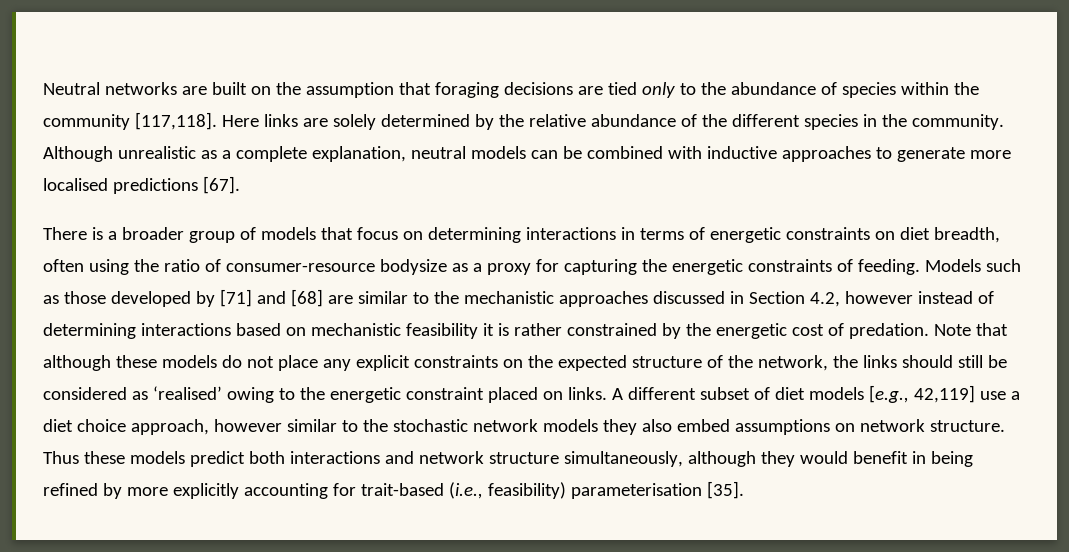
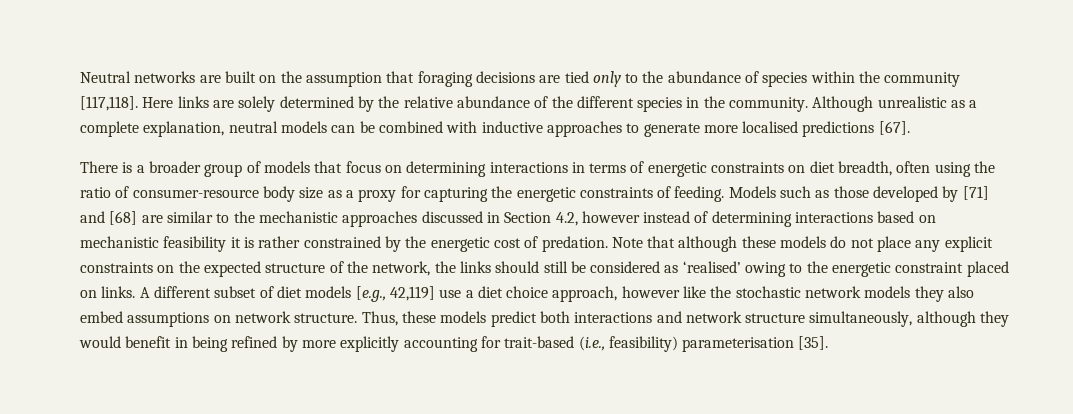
[379,259,447,275] bodysize -> [262,186,324,202] body size
[286,419,358,432] similar to -> [683,286,707,298] like
[43,451,79,464] Thus -> [361,311,398,326] Thus,

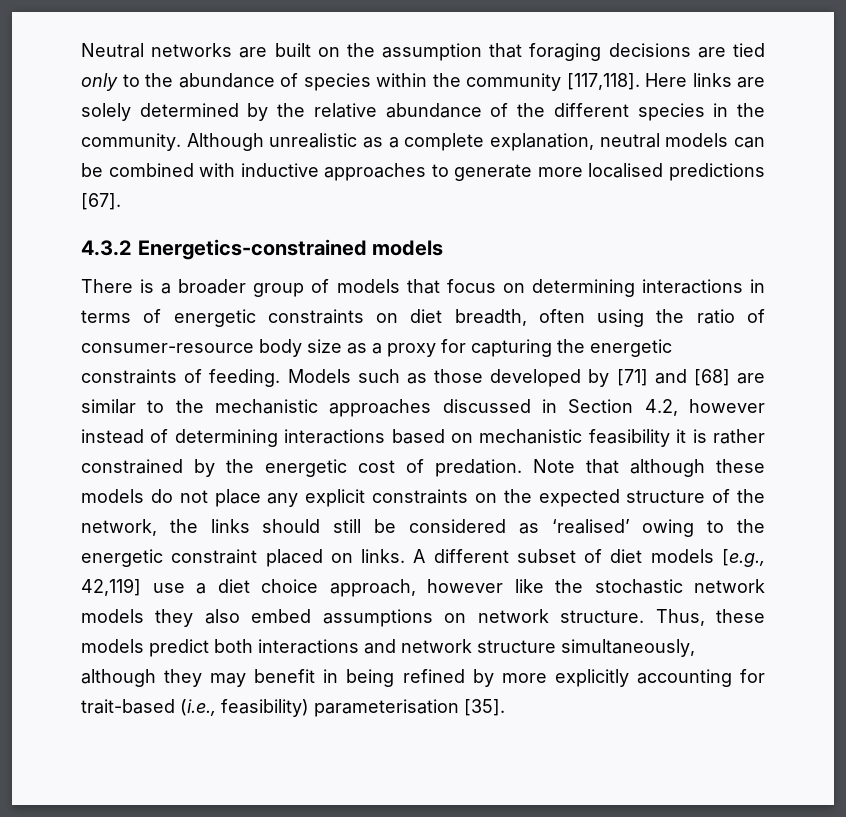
(910, 128) none -> [81,239,444,260] // 4.3.2 Energetics-constrained models
[79,336,121,348] would -> [210,673,247,687] may

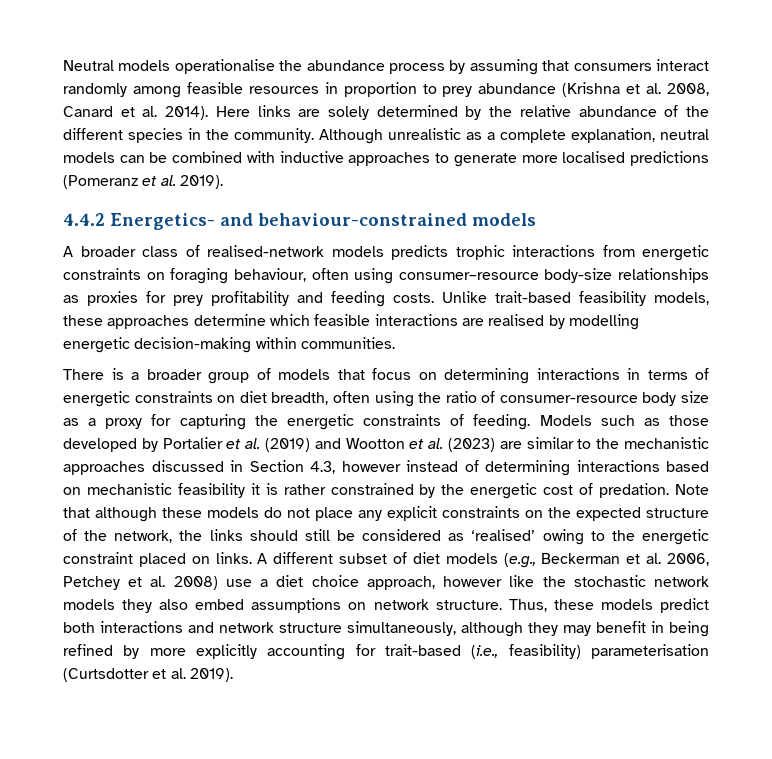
[151,43,765,61] [81,73,640,91] networks are built on the assumption that foraging decisions are tied only to the abundance of species within the community [117,118]. -> [118,59,710,75] [63,82,709,98] [63,106,209,120] models operationalise the abundance process by assuming that consumers interact randomly among feasible resources in proportion to prey abundance (Krishna et al. 2008, Canard et al. 2014).
[81,193,121,210] [81,239,444,260] [67]. // 4.3.2 Energetics-constrained models -> [63,175,223,189] [63,213,536,230] [63,245,709,261] [63,268,709,284] [63,291,709,307] [63,314,639,330] [63,337,395,353] (Pomeranz et al. 2019). // 4.4.2 Energetics- and behaviour-constrained models // A broader class of realised-network models predicts trophic interactions from energetic constraints on foraging behaviour, often using consumer–resource body-size relationships as proxies for prey profitability and feeding costs. Unlike trait-based feasibility models, these approaches determine which feasible interactions are realised by modelling energetic decision-making within communities.
[616,369,730,386] [71] and [68] -> [162,437,496,452] Portalier et al. (2019) and Wootton et al. (2023)
[644,399,678,416] 4.2, -> [310,461,335,474] 4.3,
[721,549,765,567] [81,578,141,596] [e.g., 42,119] -> [503,553,709,568] [63,576,218,590] (e.g., Beckerman et al. 2006, Petchey et al. 2008)
[464,699,505,716] [35]. -> [63,668,233,682] (Curtsdotter et al. 2019).

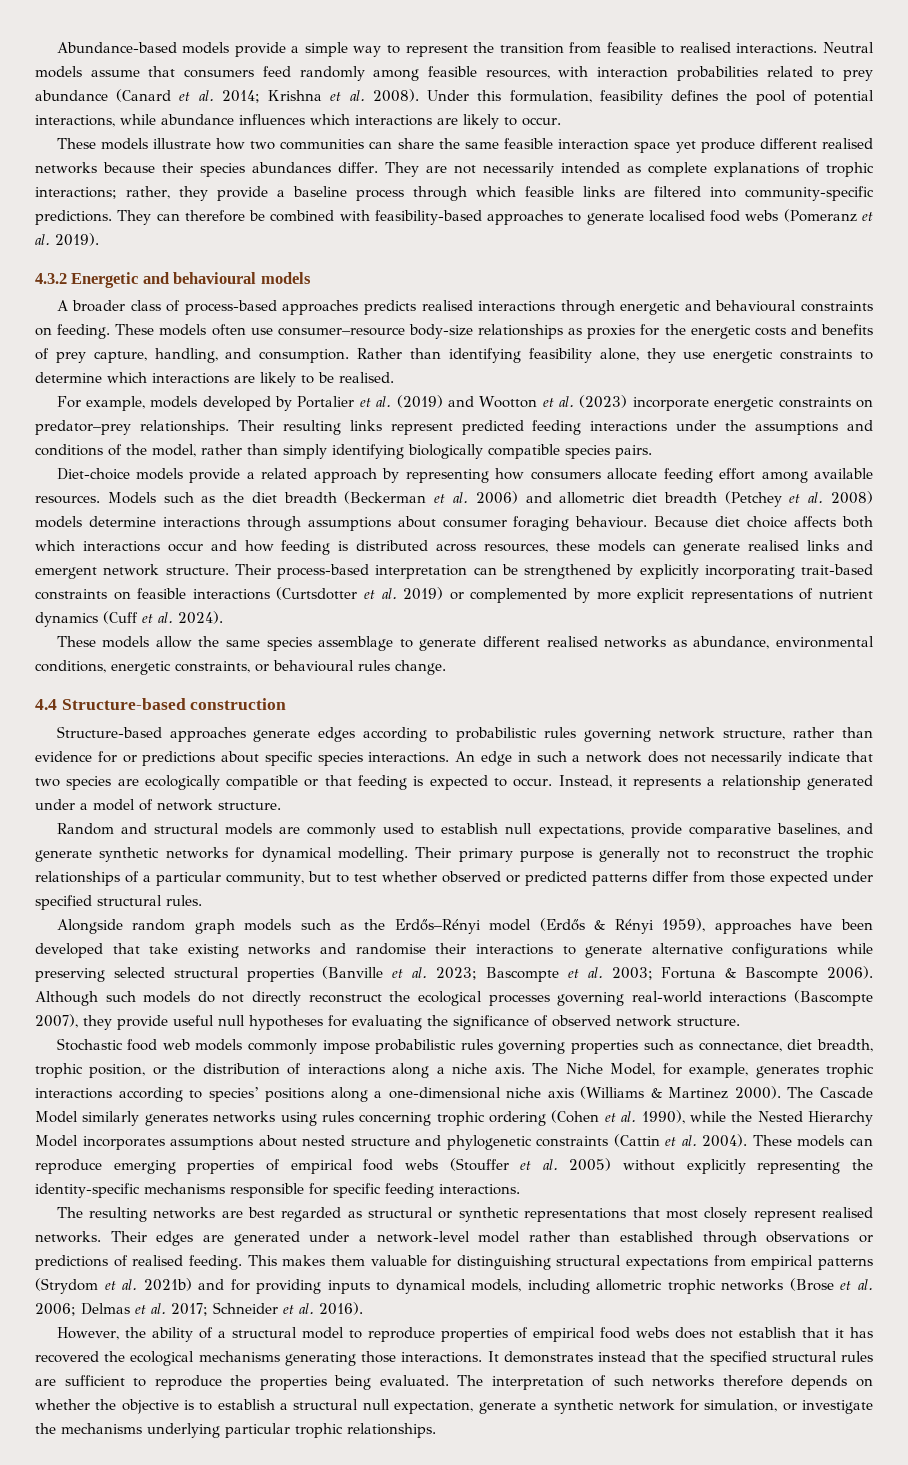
[63,59,538,75] Neutral models operationalise the abundance process by assuming -> [56,42,875,57] [35,66,140,78] Abundance-based models provide a simple way to represent the transition from feasible to realised interactions. Neutral models assume
[656,59,710,71] interact -> [262,66,291,77] feed
[248,82,417,97] resources in proportion -> [485,66,813,81] resources, with interaction probabilities related
[562,82,709,97] [63,105,709,120] [63,128,709,144] [63,152,145,163] (Krishna et al. 2008, Canard et al. 2014). Here links are solely determined by the relative abundance of the different species in the community. Although unrealistic as a complete explanation, neutral models can -> [116,89,875,105] [35,114,561,129] [56,138,874,153] [35,162,874,177] [35,186,874,201] [35,210,245,225] (Canard et al. 2014; Krishna et al. 2008). Under this formulation, feasibility defines the pool of potential interactions, while abundance influences which interactions are likely to occur. // These models illustrate how two communities can share the same feasible interaction space yet produce different realised networks because their species abundances differ. They are not necessarily intended as complete explanations of trophic interactions; rather, they provide a baseline process through which feasible links are filtered into community-specific predictions. They can therefore
[279,151,344,163] inductive -> [374,210,482,225] feasibility-based
[521,151,710,166] more localised predictions -> [648,210,779,222] localised food webs
[63,213,467,230] 4.4.2 Energetics- and behaviour-constrained -> [35,272,257,288] 4.3.2 Energetic and behavioural
[207,245,709,261] [63,268,394,284] realised-network models predicts trophic interactions from energetic constraints on foraging behaviour, often using -> [184,300,874,315] [35,324,273,339] process-based approaches predicts realised interactions through energetic and behavioural constraints on feeding. These models often use
[173,291,709,307] [63,315,190,329] prey profitability and feeding costs. Unlike trait-based feasibility models, these approaches -> [664,324,873,339] [35,348,874,363] the energetic costs and benefits of prey capture, handling, and consumption. Rather than identifying feasibility alone, they use energetic constraints to
[314,314,639,330] [63,337,395,353] [63,368,709,384] [63,391,709,407] [63,414,709,430] feasible interactions are realised by modelling energetic decision-making within communities. // There is a broader group of models that focus on determining interactions in terms of energetic constraints on diet breadth, often using the ratio of consumer-resource body size as a proxy for capturing the energetic constraints of feeding. Models such as those -> [152,372,394,387] [56,396,198,411] interactions are likely to be realised. // For example, models
[499,437,709,449] [63,460,709,476] [63,483,709,499] [63,506,709,522] [63,529,709,545] [63,552,709,568] [63,575,709,590] [63,598,710,613] [63,621,709,637] [63,644,709,660] [63,668,233,682] are similar to the mechanistic approaches discussed in Section 4.3, however instead of determining interactions based on mechanistic feasibility it is rather constrained by the energetic cost of predation. Note that although these models do not place any explicit constraints on the expected structure of the network, the links should still be considered as ‘realised’ owing to the energetic constraint placed on links. A different subset of diet models (e.g., Beckerman et al. 2006, Petchey et al. 2008) use a diet choice approach, however like the stochastic network models they also embed assumptions on network structure. Thus, these models predict both interactions and network structure simultaneously, although they may benefit in being refined by more explicitly accounting for trait-based (i.e., feasibility) parameterisation (Curtsdotter et al. 2019). -> [632,397,874,411] [35,420,873,435] [35,444,652,459] [56,468,874,483] [35,491,874,507] [35,516,873,531] [35,540,873,555] [35,564,873,579] [35,587,874,603] [35,611,223,627] [56,636,874,651] [35,660,446,675] [35,698,287,710] [56,726,873,742] [35,751,874,766] [35,775,873,790] [35,799,281,811] [56,823,873,838] [35,847,874,862] [35,871,874,886] [35,895,202,910] [56,918,874,934] [35,943,874,958] [35,966,874,982] [35,990,874,1006] [35,1014,740,1030] [56,1038,873,1054] [35,1063,875,1078] [35,1086,873,1102] [35,1110,873,1126] [35,1134,873,1150] [35,1158,873,1174] [35,1183,520,1198] [56,1207,874,1222] [35,1231,873,1246] [35,1255,873,1270] [35,1278,873,1294] [35,1302,363,1316] [56,1327,873,1342] [35,1351,873,1366] [35,1375,873,1390] [35,1399,874,1414] [35,1423,436,1438] incorporate energetic constraints on predator–prey relationships. Their resulting links represent predicted feeding interactions under the assumptions and conditions of the model, rather than simply identifying biologically compatible species pairs. // Diet-choice models provide a related approach by representing how consumers allocate feeding effort among available resources. Models such as the diet breadth (Beckerman et al. 2006) and allometric diet breadth (Petchey et al. 2008) models determine interactions through assumptions about consumer foraging behaviour. Because diet choice affects both which interactions occur and how feeding is distributed across resources, these models can generate realised links and emergent network structure. Their process-based interpretation can be strengthened by explicitly incorporating trait-based constraints on feasible interactions (Curtsdotter et al. 2019) or complemented by more explicit representations of nutrient dynamics (Cuff et al. 2024). // These models allow the same species assemblage to generate different realised networks as abundance, environmental conditions, energetic constraints, or behavioural rules change. // 4.4 Structure-based construction // Structure-based approaches generate edges according to probabilistic rules governing network structure, rather than evidence for or predictions about specific species interactions. An edge in such a network does not necessarily indicate that two species are ecologically compatible or that feeding is expected to occur. Instead, it represents a relationship generated under a model of network structure. // Random and structural models are commonly used to establish null expectations, provide comparative baselines, and generate synthetic networks for dynamical modelling. Their primary purpose is generally not to reconstruct the trophic relationships of a particular community, but to test whether observed or predicted patterns differ from those expected under specified structural rules. // Alongside random graph models such as the Erdős–Rényi model (Erdős & Rényi 1959), approaches have been developed that take existing networks and randomise their interactions to generate alternative configurations while preserving selected structural properties (Banville et al. 2023; Bascompte et al. 2003; Fortuna & Bascompte 2006). Although such models do not directly reconstruct the ecological processes governing real-world interactions (Bascompte 2007), they provide useful null hypotheses for evaluating the significance of observed network structure. // Stochastic food web models commonly impose probabilistic rules governing properties such as connectance, diet breadth, trophic position, or the distribution of interactions along a niche axis. The Niche Model, for example, generates trophic interactions according to species’ positions along a one-dimensional niche axis (Williams & Martinez 2000). The Cascade Model similarly generates networks using rules concerning trophic ordering (Cohen et al. 1990), while the Nested Hierarchy Model incorporates assumptions about nested structure and phylogenetic constraints (Cattin et al. 2004). These models can reproduce emerging properties of empirical food webs (Stouffer et al. 2005) without explicitly representing the identity-specific mechanisms responsible for specific feeding interactions. // The resulting networks are best regarded as structural or synthetic representations that most closely represent realised networks. Their edges are generated under a network-level model rather than established through observations or predictions of realised feeding. This makes them valuable for distinguishing structural expectations from empirical patterns (Strydom et al. 2021b) and for providing inputs to dynamical models, including allometric trophic networks (Brose et al. 2006; Delmas et al. 2017; Schneider et al. 2016). // However, the ability of a structural model to reproduce properties of empirical food webs does not establish that it has recovered the ecological mechanisms generating those interactions. It demonstrates instead that the specified structural rules are sufficient to reproduce the properties being evaluated. The interpretation of such networks therefore depends on whether the objective is to establish a structural null expectation, generate a synthetic network for simulation, or investigate the mechanisms underlying particular trophic relationships.

